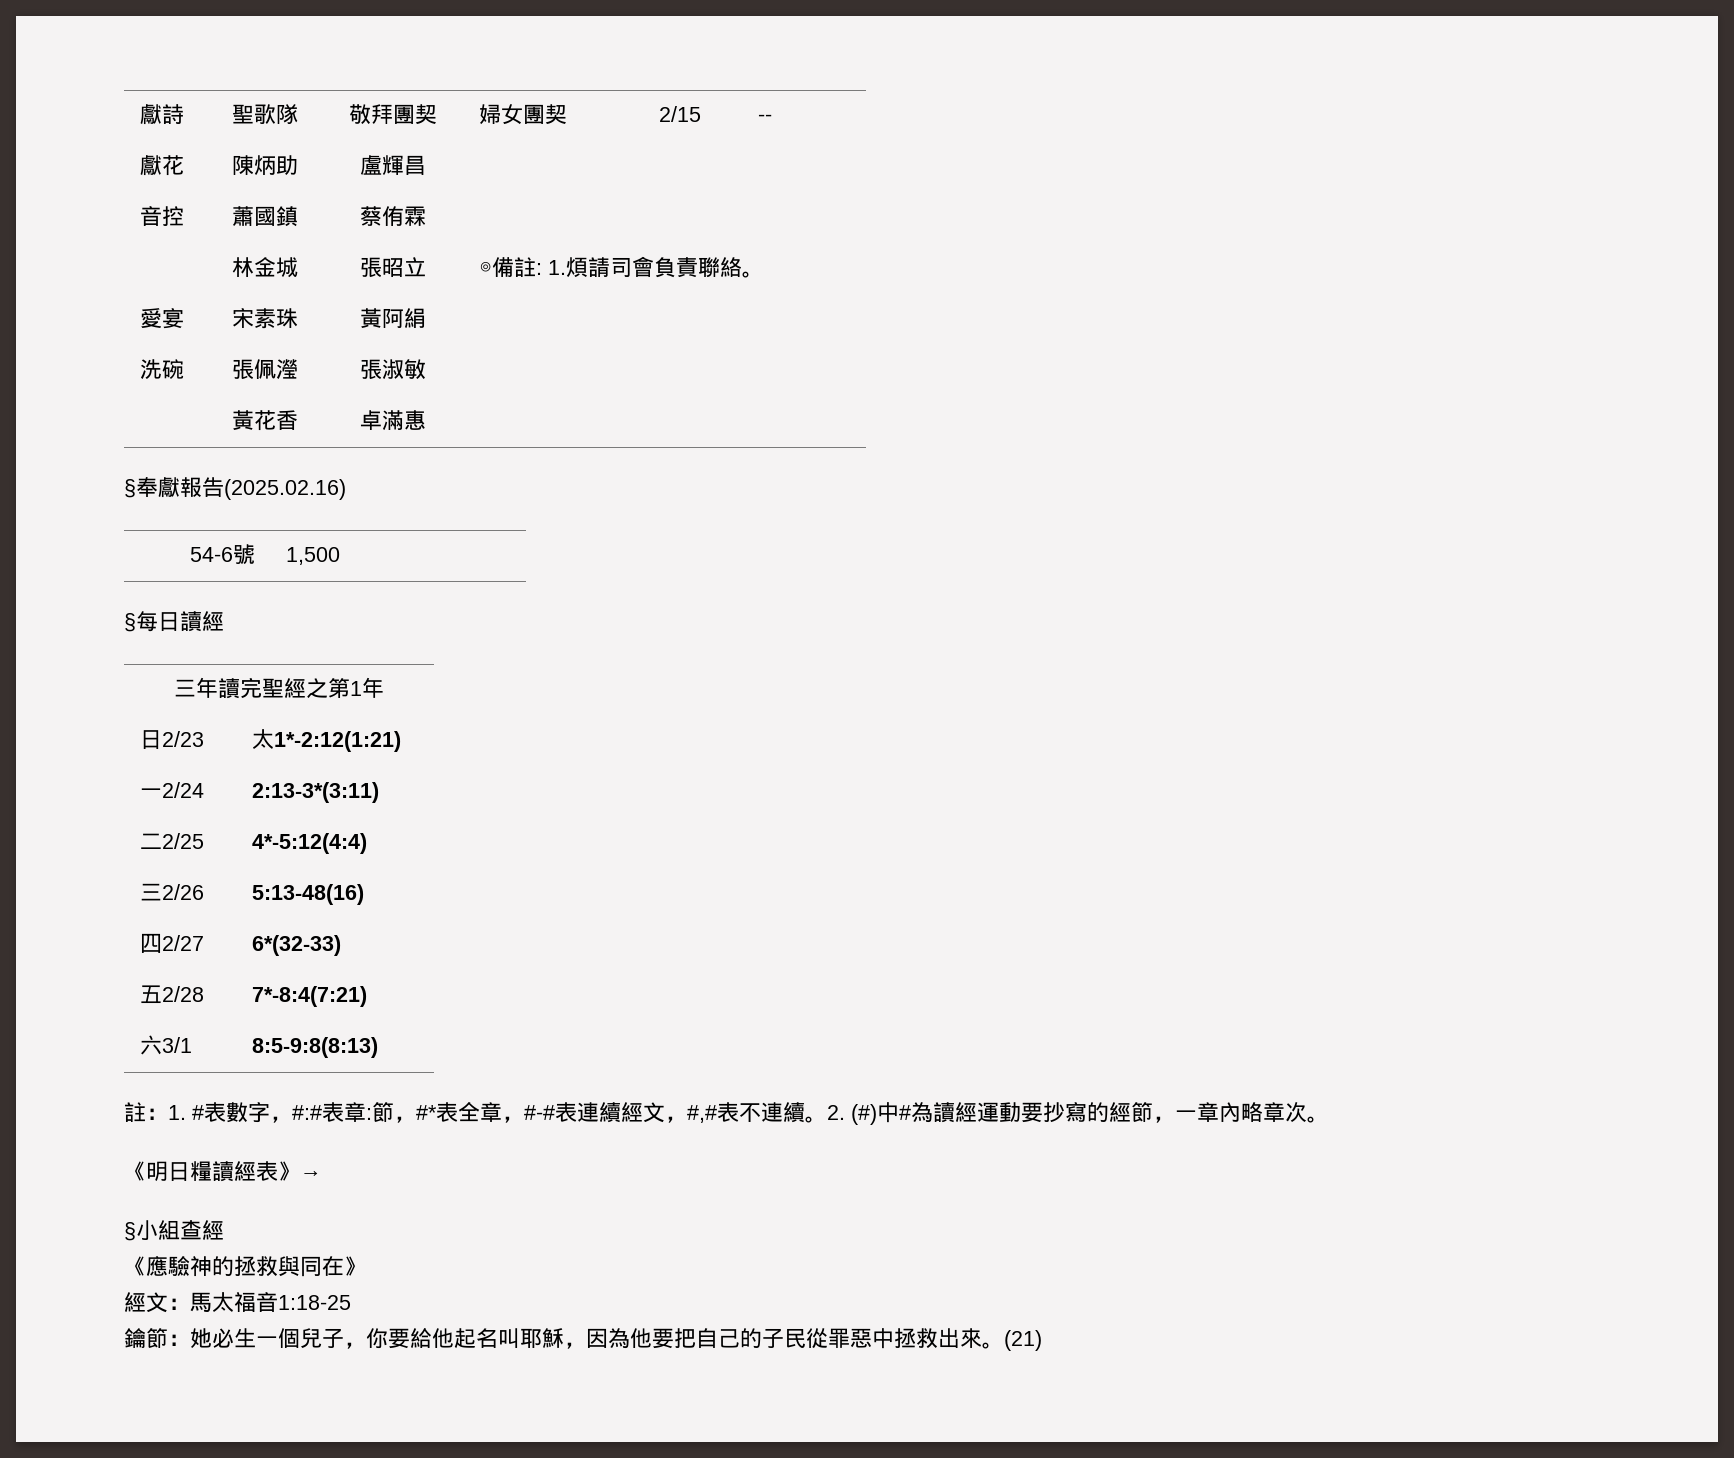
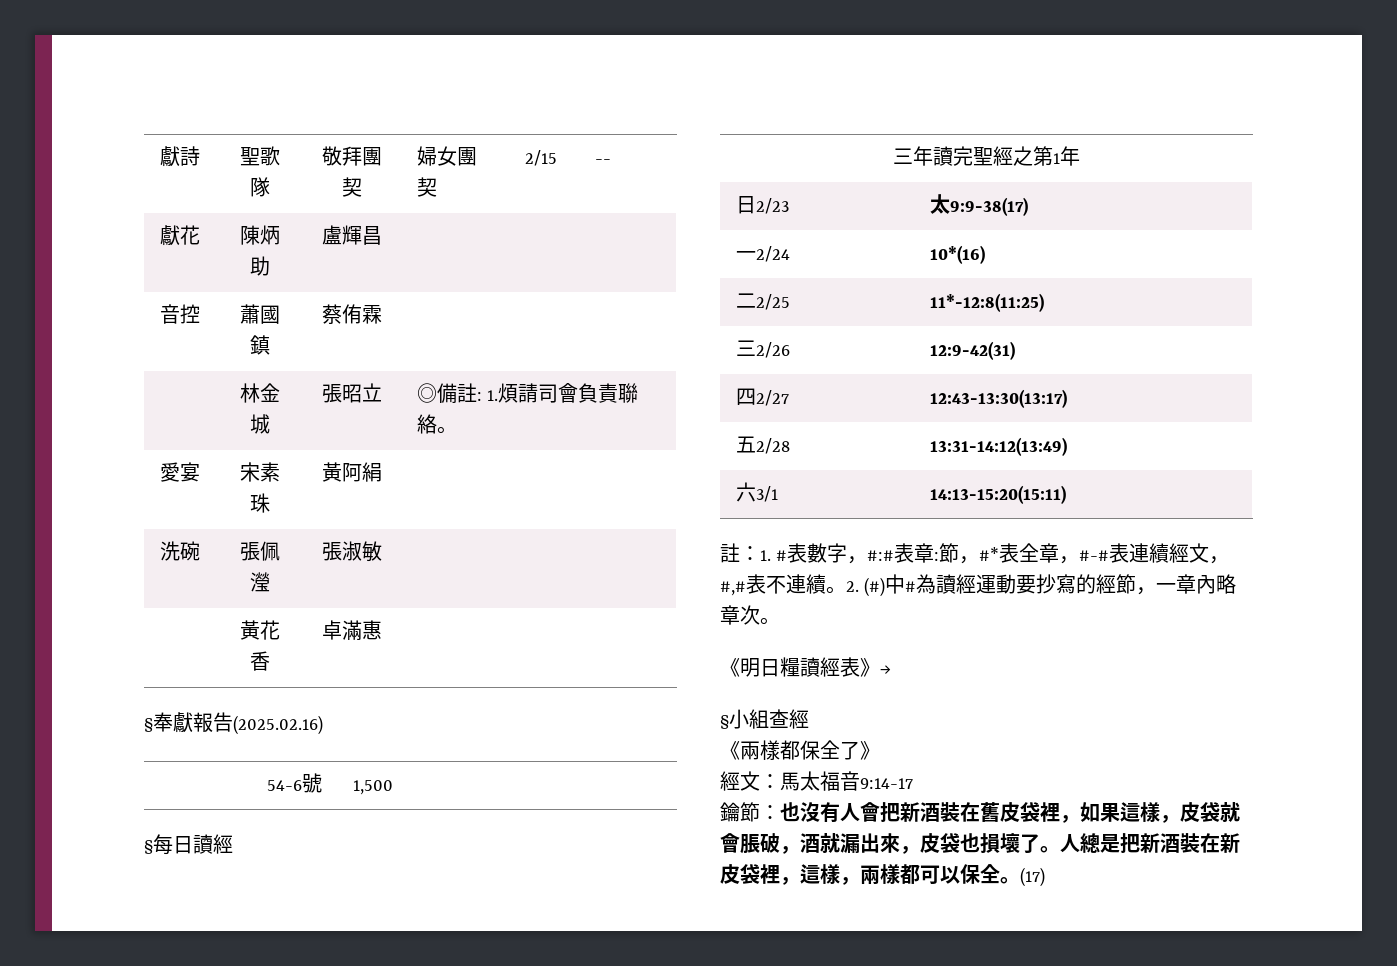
[273,731,401,752] 1*-2:12(1:21) -> [949,197,1028,216] 9:9-38(17)
[251,782,379,803] 2:13-3*(3:11) -> [929,245,985,264] 10*(16)
[251,833,367,854] 4*-5:12(4:4) -> [929,293,1044,312] 11*-12:8(11:25)
[251,884,364,905] 5:13-48(16) -> [929,341,1015,360] 12:9-42(31)
[251,935,341,956] 6*(32-33) -> [929,389,1067,408] 12:43-13:30(13:17)
[251,986,367,1007] 7*-8:4(7:21) -> [929,437,1067,456] 13:31-14:12(13:49)
[251,1037,378,1058] 8:5-9:8(8:13) -> [929,485,1066,504] 14:13-15:20(15:11)
[146,1256,344,1277] 應驗神的拯救與同在 -> [740,740,860,760] 兩樣都保全了
[278,1295,351,1310] 1:18-25 -> [860,778,913,789] 9:14-17
[190,1328,1042,1351] 她必生一個兒子，你要給他起名叫耶穌，因為他要把自己的子民從罪惡中拯救出來。(21) -> [780,802,1240,823] [720,833,1240,854] [720,864,1045,887] 也沒有人會把新酒裝在舊皮袋裡，如果這樣，皮袋就會脹破，酒就漏出來，皮袋也損壞了。人總是把新酒裝在新皮袋裡，這樣，兩樣都可以保全。(17)

